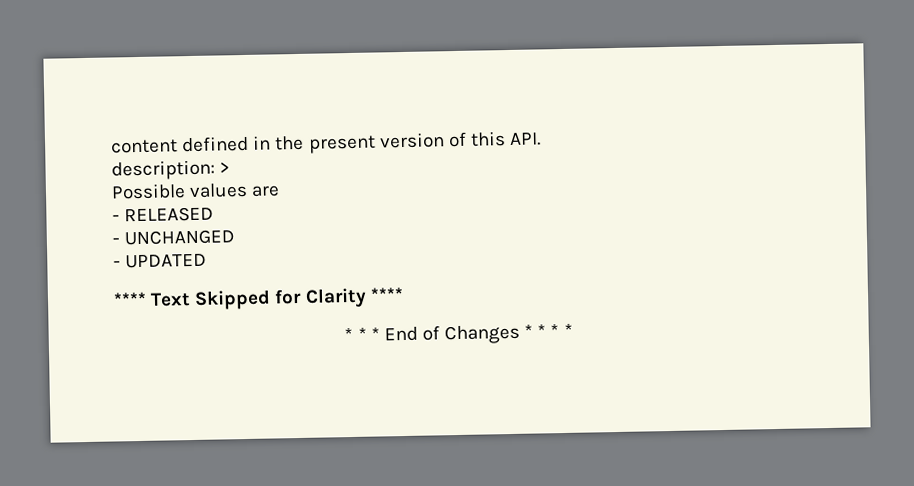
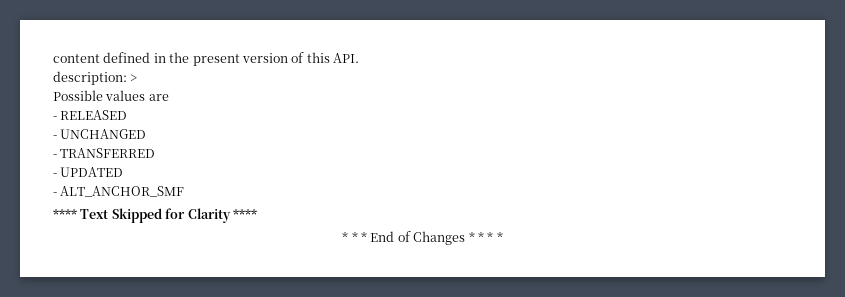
(236, 237) none -> [53,148,156,158] // - TRANSFERRED
(208, 261) none -> [53,186,185,197] // - ALT_ANCHOR_SMF

